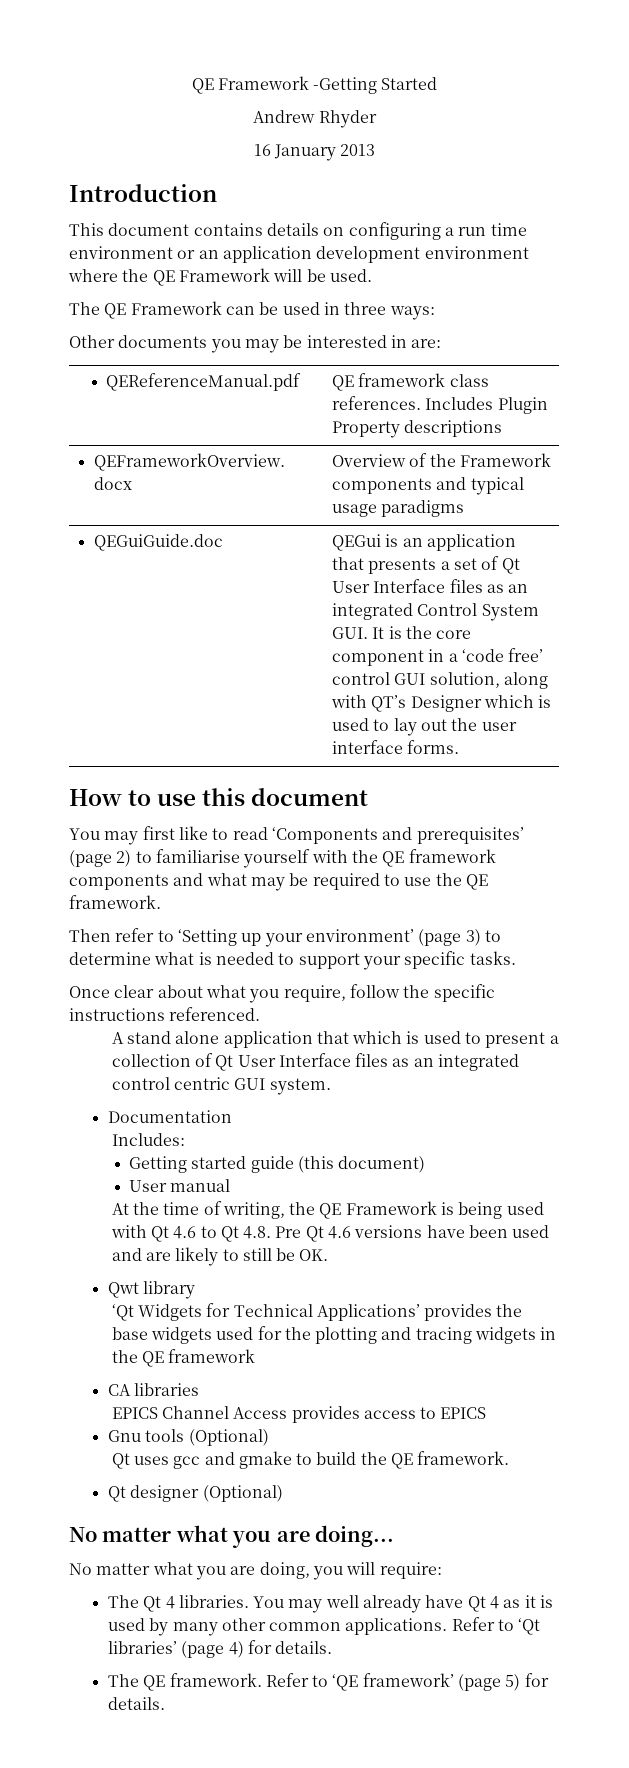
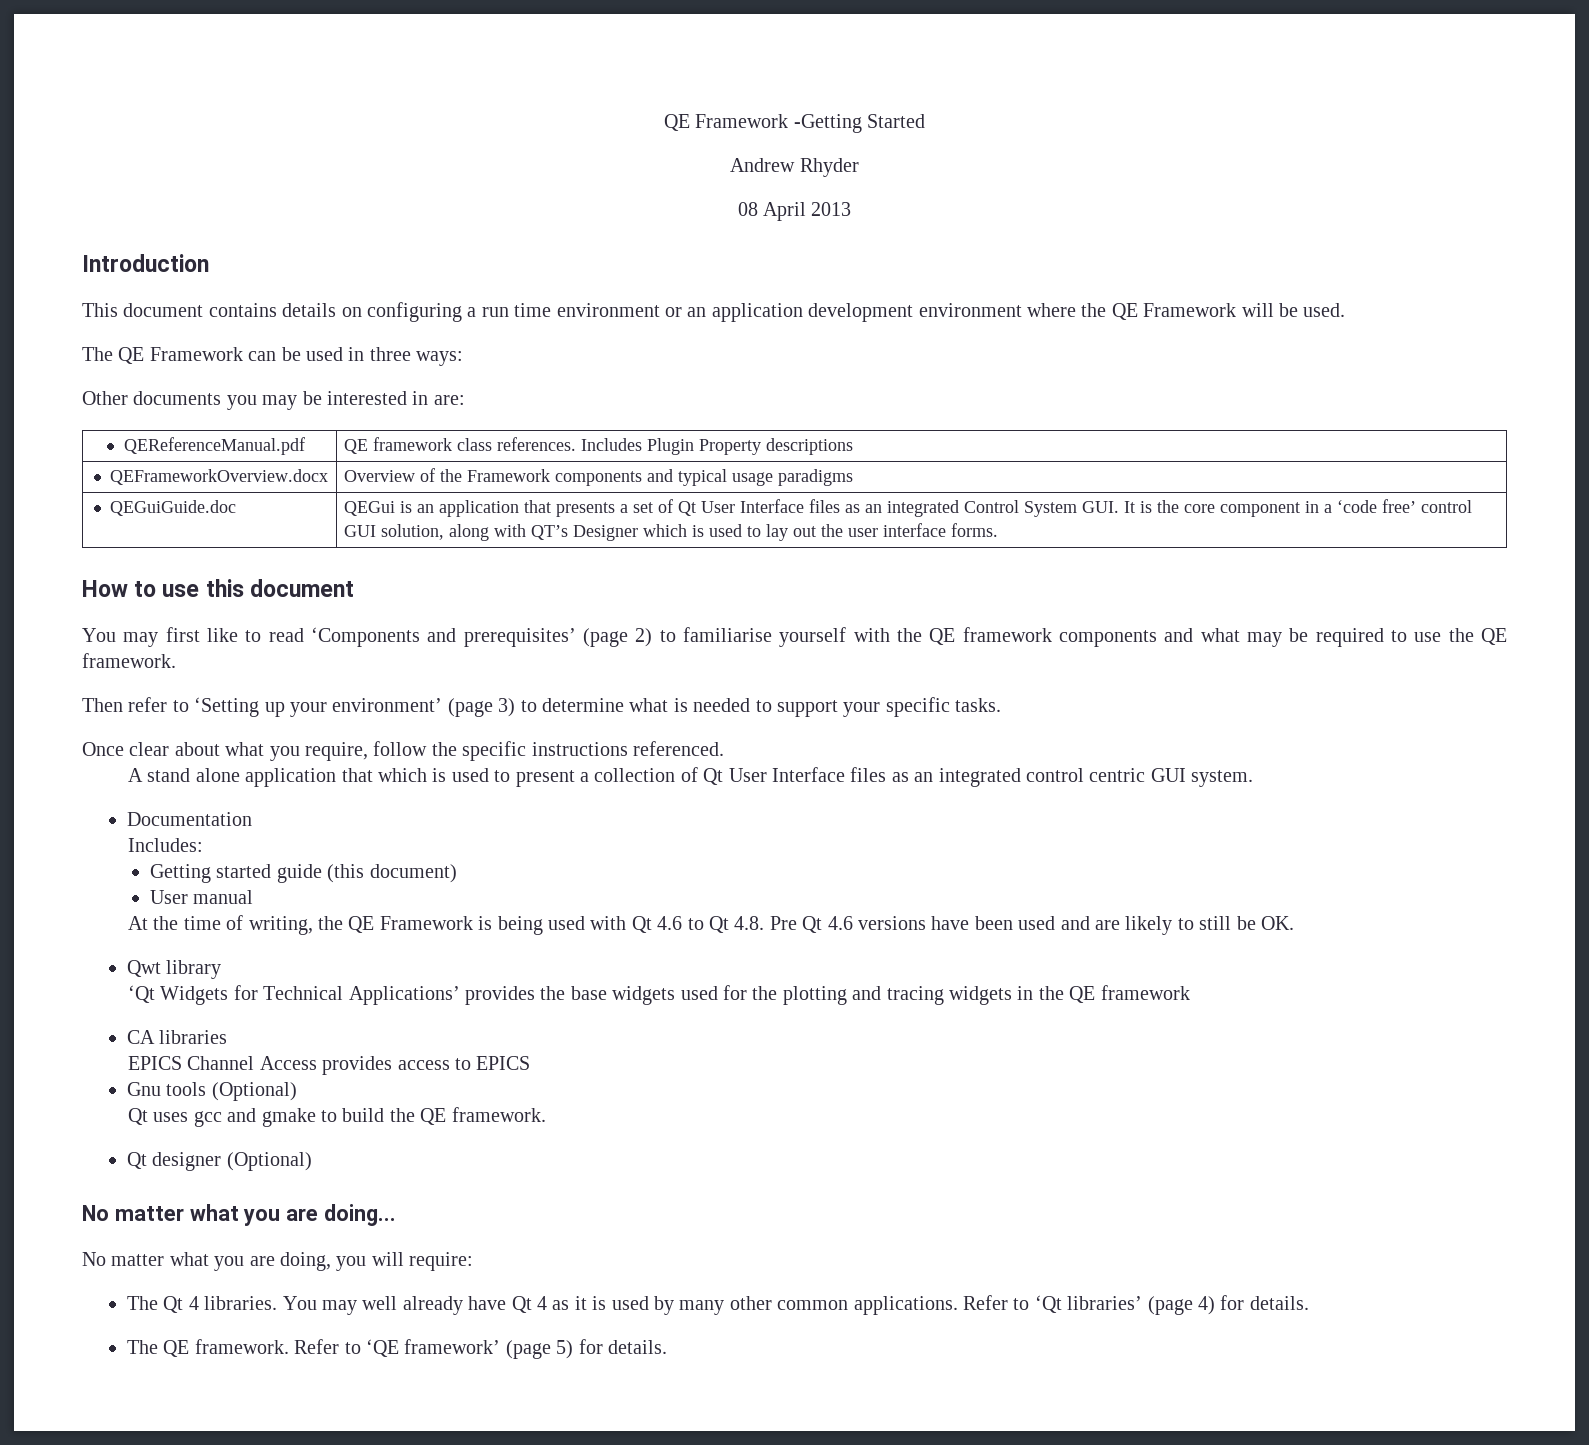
[253,144,336,161] 16 January -> [737,202,806,221] 08 April

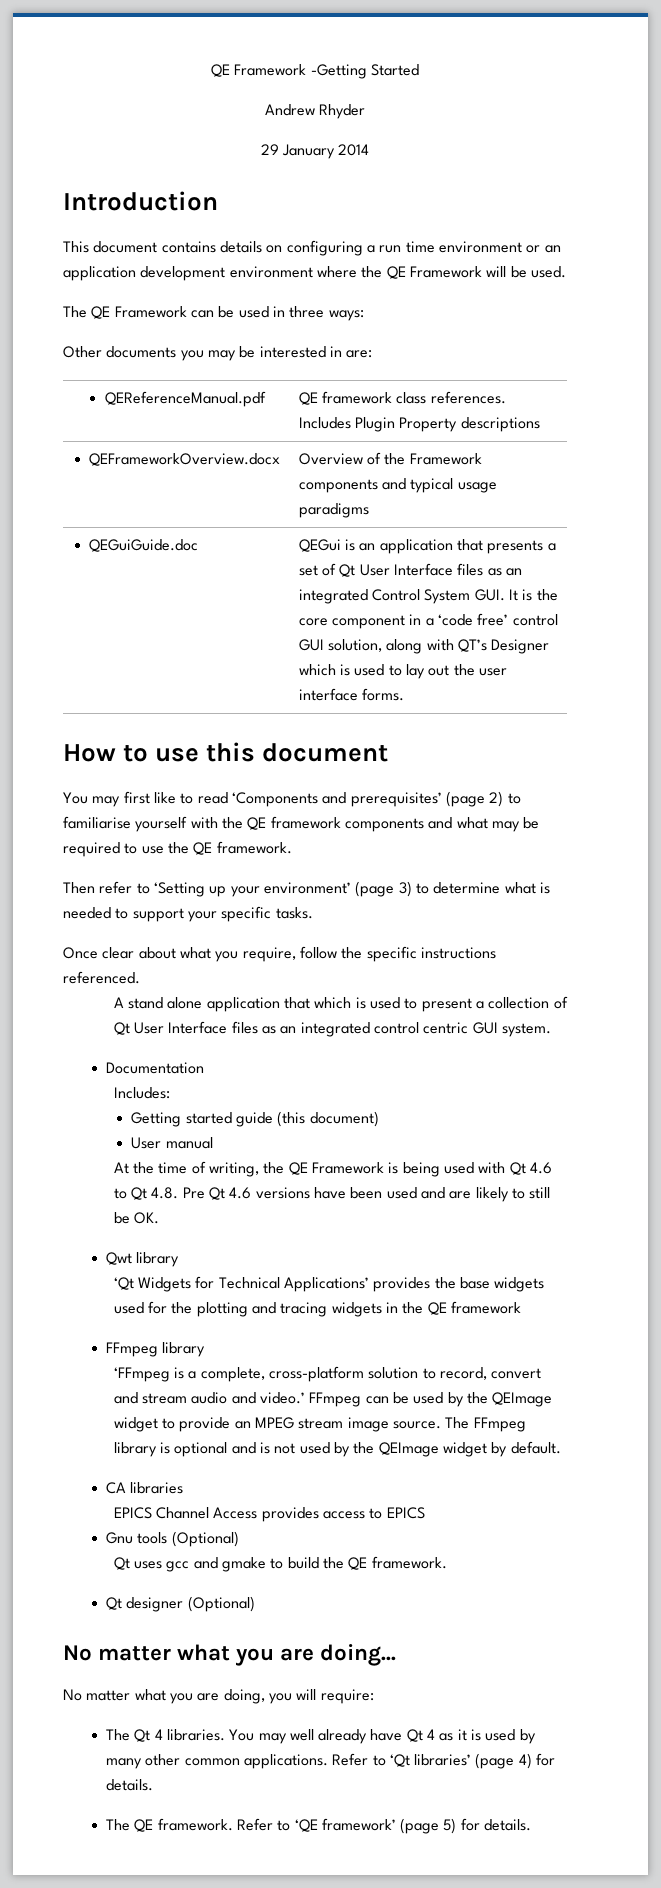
[737,202,852,221] 08 April 2013 -> [260,144,370,159] 29 January 2014
(1190, 992) none -> [105,1342,206,1357] [113,1366,542,1382] [113,1392,553,1407] [113,1417,526,1432] [113,1441,561,1457] // FFmpeg library // ‘FFmpeg is a complete, cross-platform solution to record, convert and stream audio and video.’ FFmpeg can be used by the QEImage widget to provide an MPEG stream image source. The FFmpeg library is optional and is not used by the QEImage widget by default.

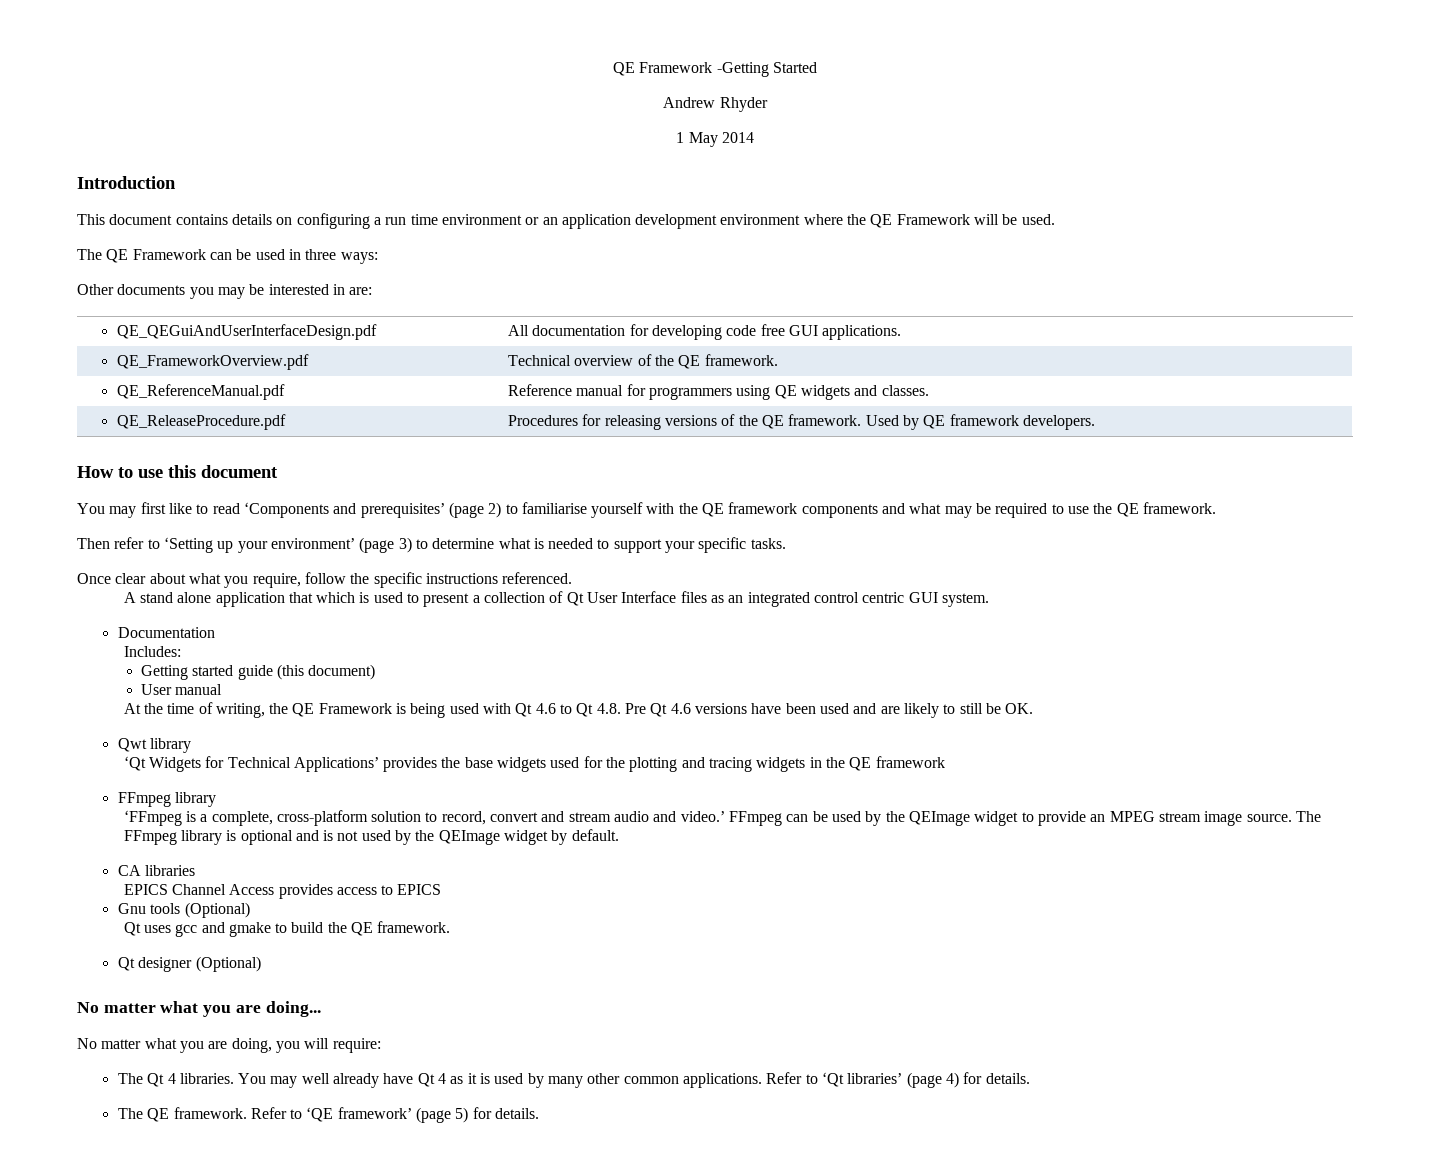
[260,144,335,159] 29 January -> [676,132,718,147] 1 May
[104,391,266,407] [298,391,506,405] [298,417,540,432] [89,453,281,466] [298,452,482,465] [298,478,497,493] [298,503,369,518] [89,539,199,552] [298,539,556,554] [298,563,523,577] [298,589,558,604] [298,613,558,629] [298,639,550,654] [298,664,508,679] [298,688,405,701] QEReferenceManual.pdf | QE framework class references. Includes Plugin Property descriptions // QEFrameworkOverview.docx | Overview of the Framework components and typical usage paradigms // QEGuiGuide.doc | QEGui is an application that presents a set of Qt User Interface files as an integrated Control System GUI. It is the core component in a ‘code free’ control GUI solution, along with QT’s Designer which is used to lay out the user interface forms. -> [116,324,377,340] [508,324,902,340] [116,354,309,370] [508,354,778,369] [116,384,285,400] [508,384,929,400] [116,414,286,430] [508,414,1095,430] QE_QEGuiAndUserInterfaceDesign.pdf | All documentation for developing code free GUI applications. // QE_FrameworkOverview.pdf | Technical overview of the QE framework. // QE_ReferenceManual.pdf | Reference manual for programmers using QE widgets and classes. // QE_ReleaseProcedure.pdf | Procedures for releasing versions of the QE framework. Used by QE framework developers.

